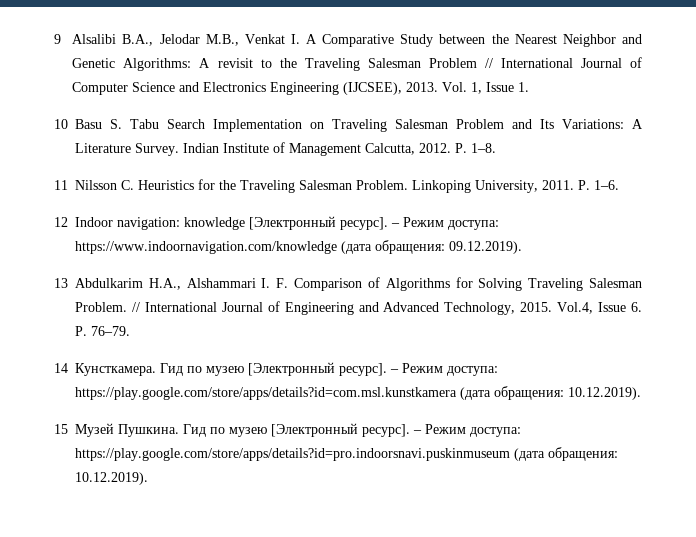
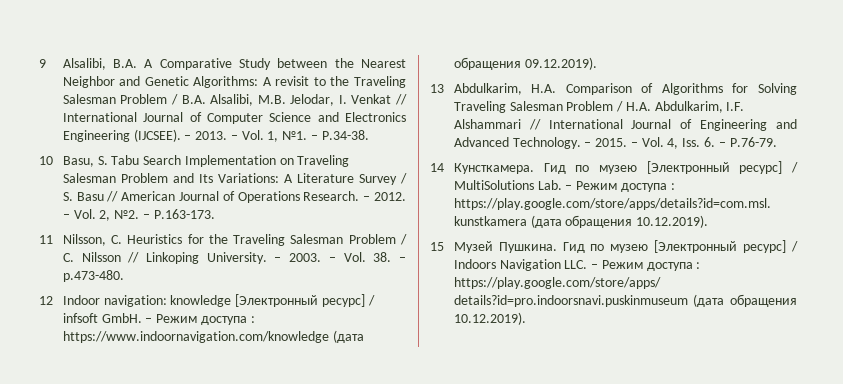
[72,34,300,46] Alsalibi B.A., Jelodar M.B., Venkat I. -> [62,58,138,70] Alsalibi, B.A.
(477, 63) none -> [170,94,392,106] / B.A. Alsalibi, M.B. Jelodar, I. Venkat
[343,82,530,95] (IJCSEE), 2013. Vol. 1, Issue 1. -> [133,129,369,142] (IJCSEE). – 2013. – Vol. 1, №1. – P.34-38.
[75,119,102,129] Basu -> [62,156,94,167] Basu,
[135,142,496,156] Survey. Indian Institute of Management Calcutta, 2012. P. 1–8. -> [358,173,407,185] [62,191,406,203] [62,209,215,221] Survey / S. Basu // American Journal of Operations Research. – 2012. – Vol. 2, №2. – P.163-173.
[75,180,117,190] Nilsson -> [62,234,106,246] Nilsson,
[356,180,619,193] Problem. Linkoping University, 2011. P. 1–6. -> [348,234,407,245] [62,252,406,264] [62,270,124,282] Problem / C. Nilsson // Linkoping University. – 2003. – Vol. 38. – p.473-480.
[340,217,499,230] ресурс]. – Режим доступа: -> [321,294,375,307] [62,313,255,325] ресурс] / infsoft GmbH. – Режим доступа :
[375,240,445,254] обращения: -> [453,57,521,70] обращения
[75,278,289,290] Abdulkarim H.A., Alshammari I. F. -> [453,83,557,95] Abdulkarim, H.A.
[75,302,127,312] Problem. -> [566,101,745,113] [453,119,521,129] Problem / H.A. Abdulkarim, I.F. Alshammari
[444,302,642,315] [75,326,130,336] Technology, 2015. Vol.4, Issue 6. P. 76–79. -> [512,137,777,149] Technology. – 2015. – Vol. 4, Iss. 6. – P.76-79.
[339,363,498,376] [75,386,564,400] ресурс]. – Режим доступа: https://play.google.com/store/apps/details?id=com.msl.kunstkamera (дата обращения: -> [739,161,798,174] [453,180,675,192] [453,198,771,210] [453,215,633,228] ресурс] / MultiSolutions Lab. – Режим доступа : https://play.google.com/store/apps/details?id=com.msl. kunstkamera (дата обращения
[362,424,521,437] [75,447,618,461] ресурс]. – Режим доступа: https://play.google.com/store/apps/details?id=pro.indoorsnavi.puskinmuseum (дата обращения: -> [743,240,798,253] [453,259,701,271] [453,277,661,289] [453,294,797,307] ресурс] / Indoors Navigation LLC. – Режим доступа : https://play.google.com/store/apps/ details?id=pro.indoorsnavi.puskinmuseum (дата обращения

